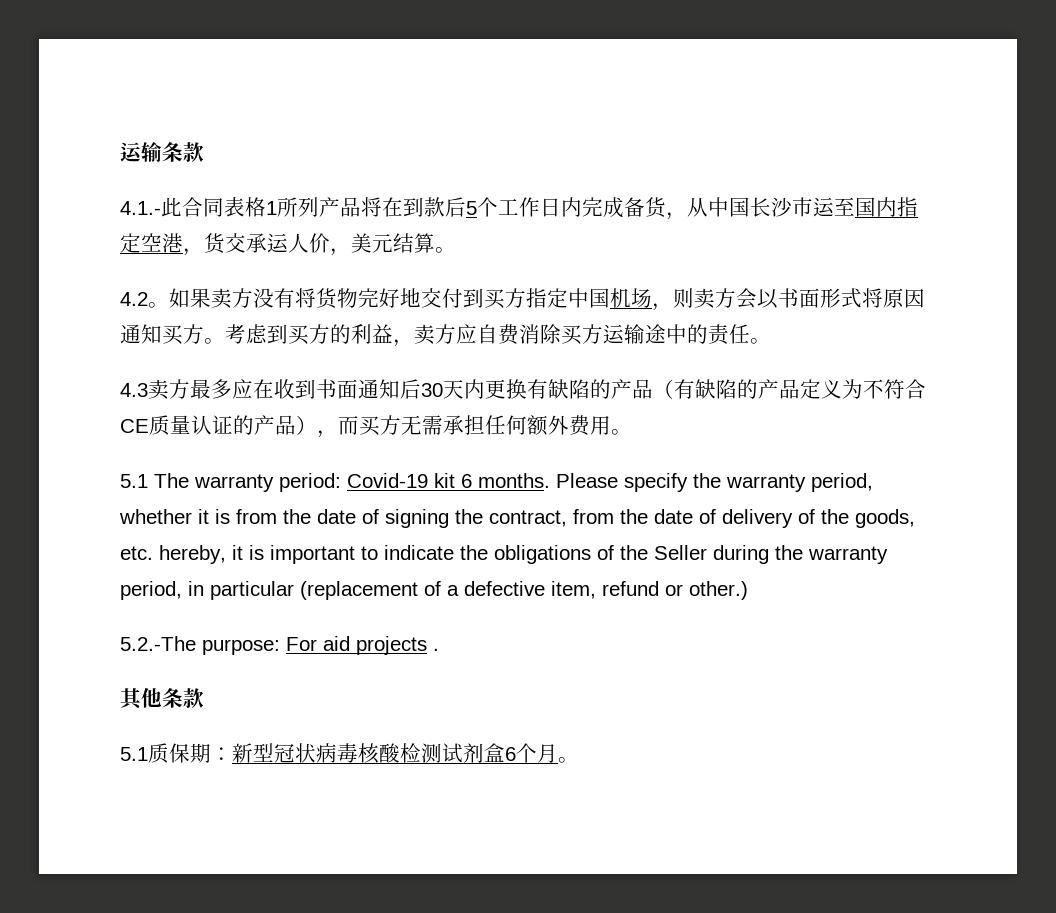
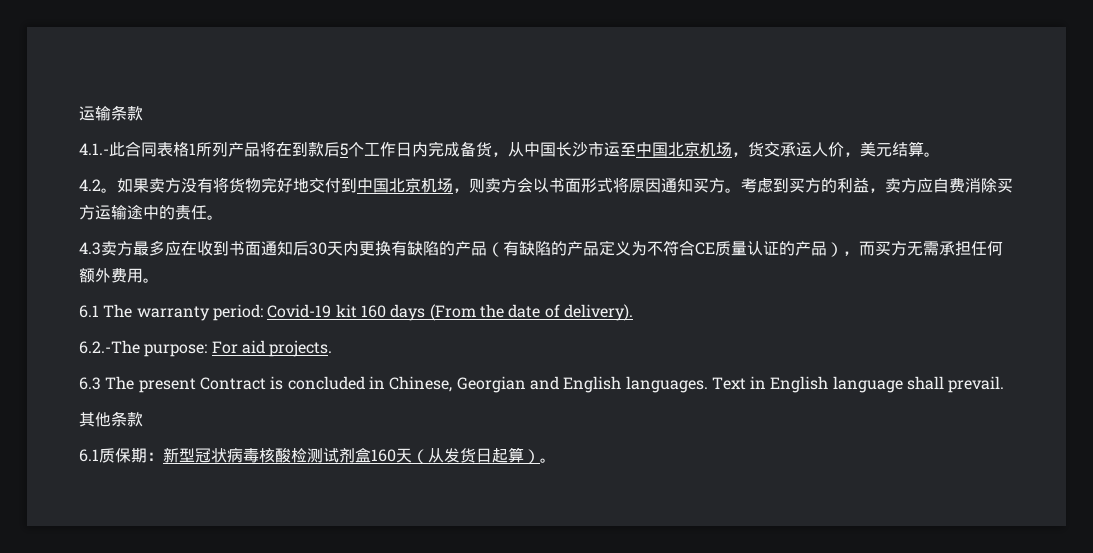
[855,197,918,217] [120,233,183,253] 国内指定空港 -> [636,142,732,157] 中国北京机场
[484,288,610,309] 买方指定中国 -> [357,178,421,193] 中国北京
[120,474,148,488] 5.1 -> [79,305,99,318] 6.1
[461,473,873,492] [119,509,915,528] [120,545,888,564] [120,581,748,600] [120,636,439,655] 6 months. Please specify the warranty period, whether it is from the date of signing the contract, from the date of delivery of the goods, etc. hereby, it is important to indicate the obligations of the Seller during the warranty period, in particular (replacement of a defective item, refund or other.) // 5.2.-The purpose: For aid projects . -> [360,304,633,321] [79,340,333,357] [79,376,1005,393] 160 days (From the date of delivery). // 6.2.-The purpose: For aid projects. // 6.3 The present Contract is concluded in Chinese, Georgian and English languages. Text in English language shall prevail.
[120,747,148,761] 5.1 -> [79,449,99,462] 6.1
[505,743,558,763] 6个月 -> [371,447,540,464] 160天（从发货日起算）

